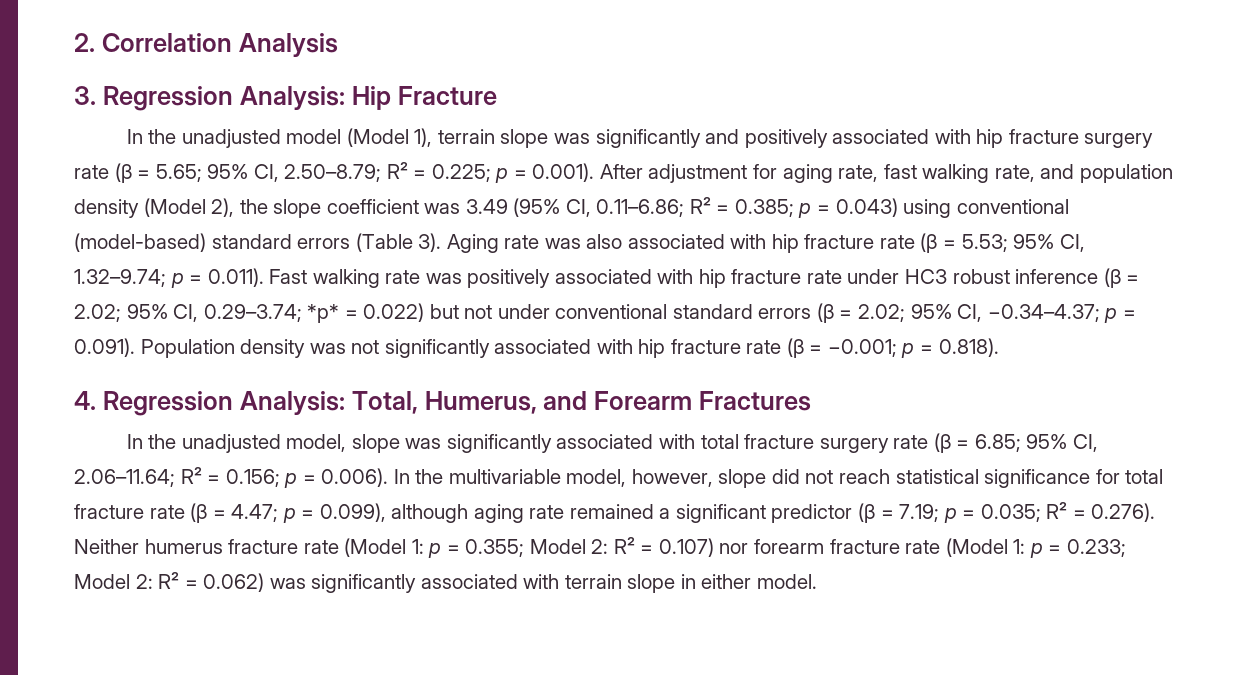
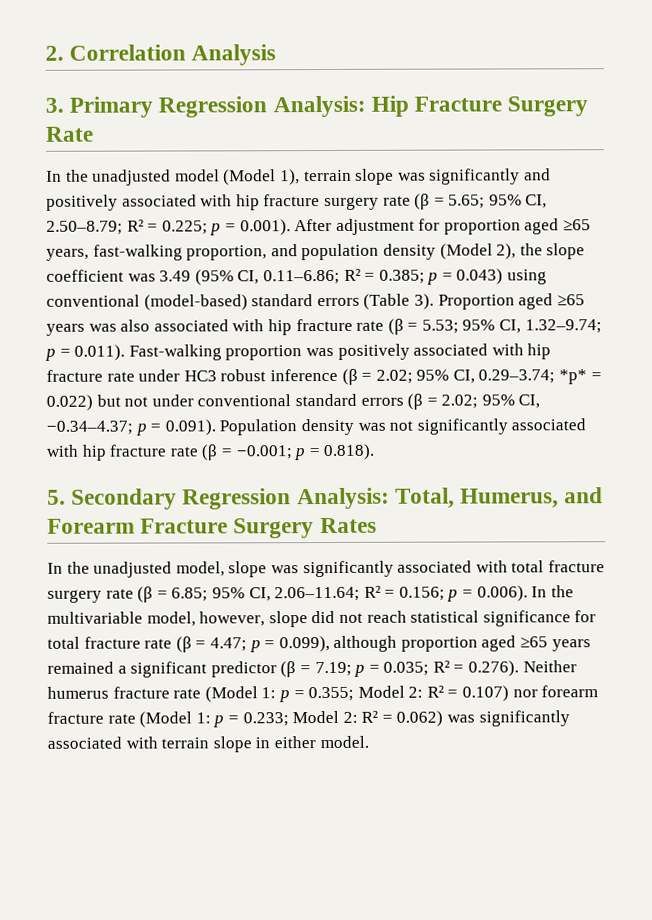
(96, 95) none -> [69,96,154,118] Primary
(497, 95) none -> [507,96,589,117] [45,126,93,142] Surgery Rate
[782,164,1035,183] aging rate, fast walking rate, -> [443,218,592,235] [46,244,268,261] proportion aged ≥65 years, fast-walking proportion,
[446,234,540,253] Aging rate -> [437,293,585,310] [46,323,85,336] Proportion aged ≥65 years
[269,269,421,288] Fast walking rate -> [128,344,303,361] Fast-walking proportion
[74,391,96,410] 4. -> [47,488,178,510] 5. Secondary
[699,391,812,411] Fractures -> [140,517,377,539] Fracture Surgery Rates
[473,504,565,523] aging rate -> [400,635,591,652] proportion aged ≥65 years

